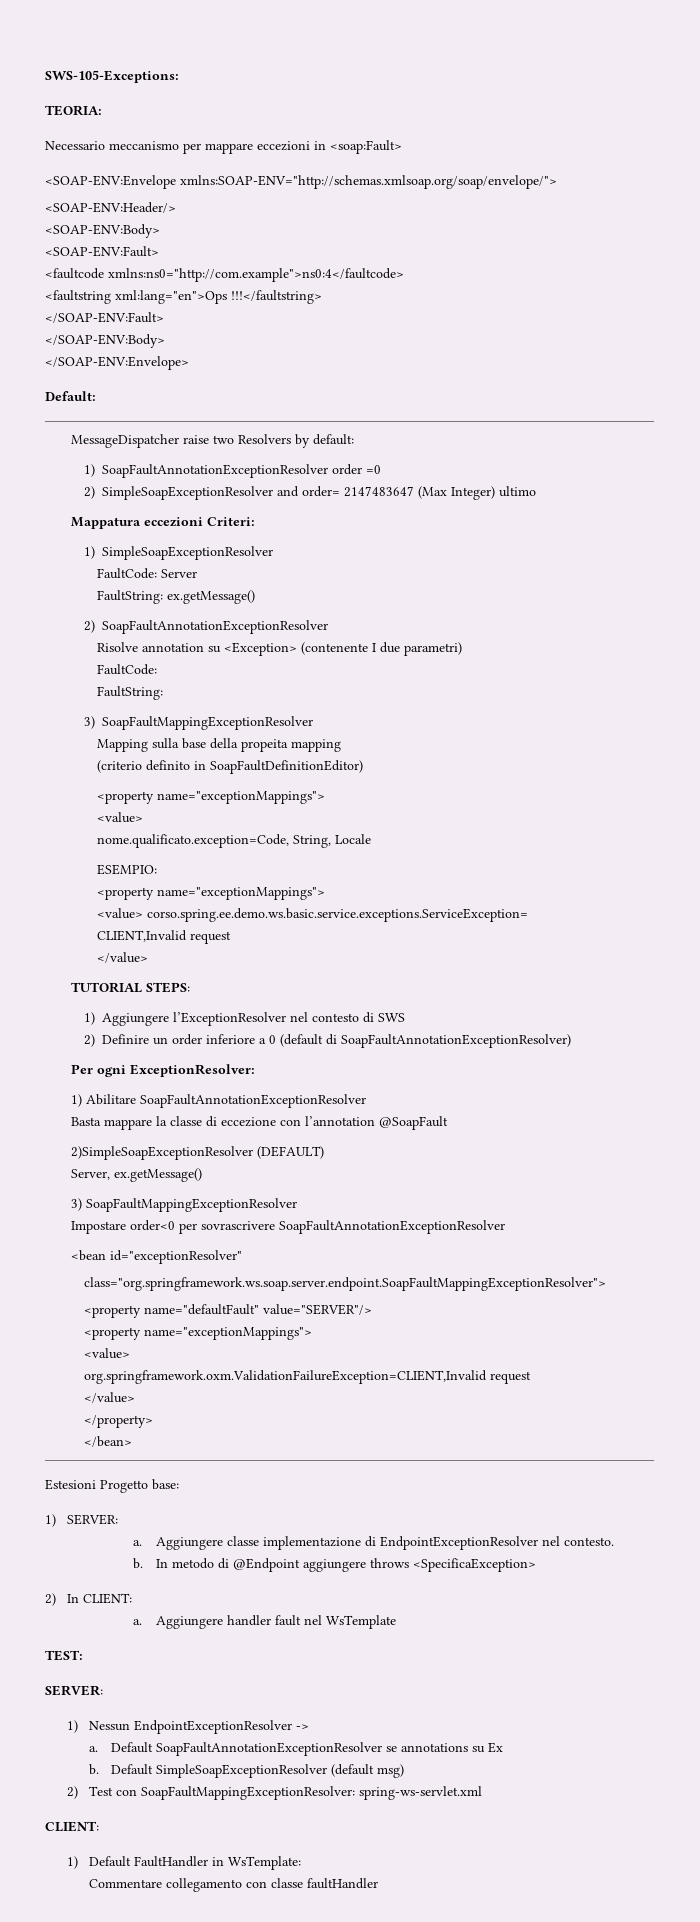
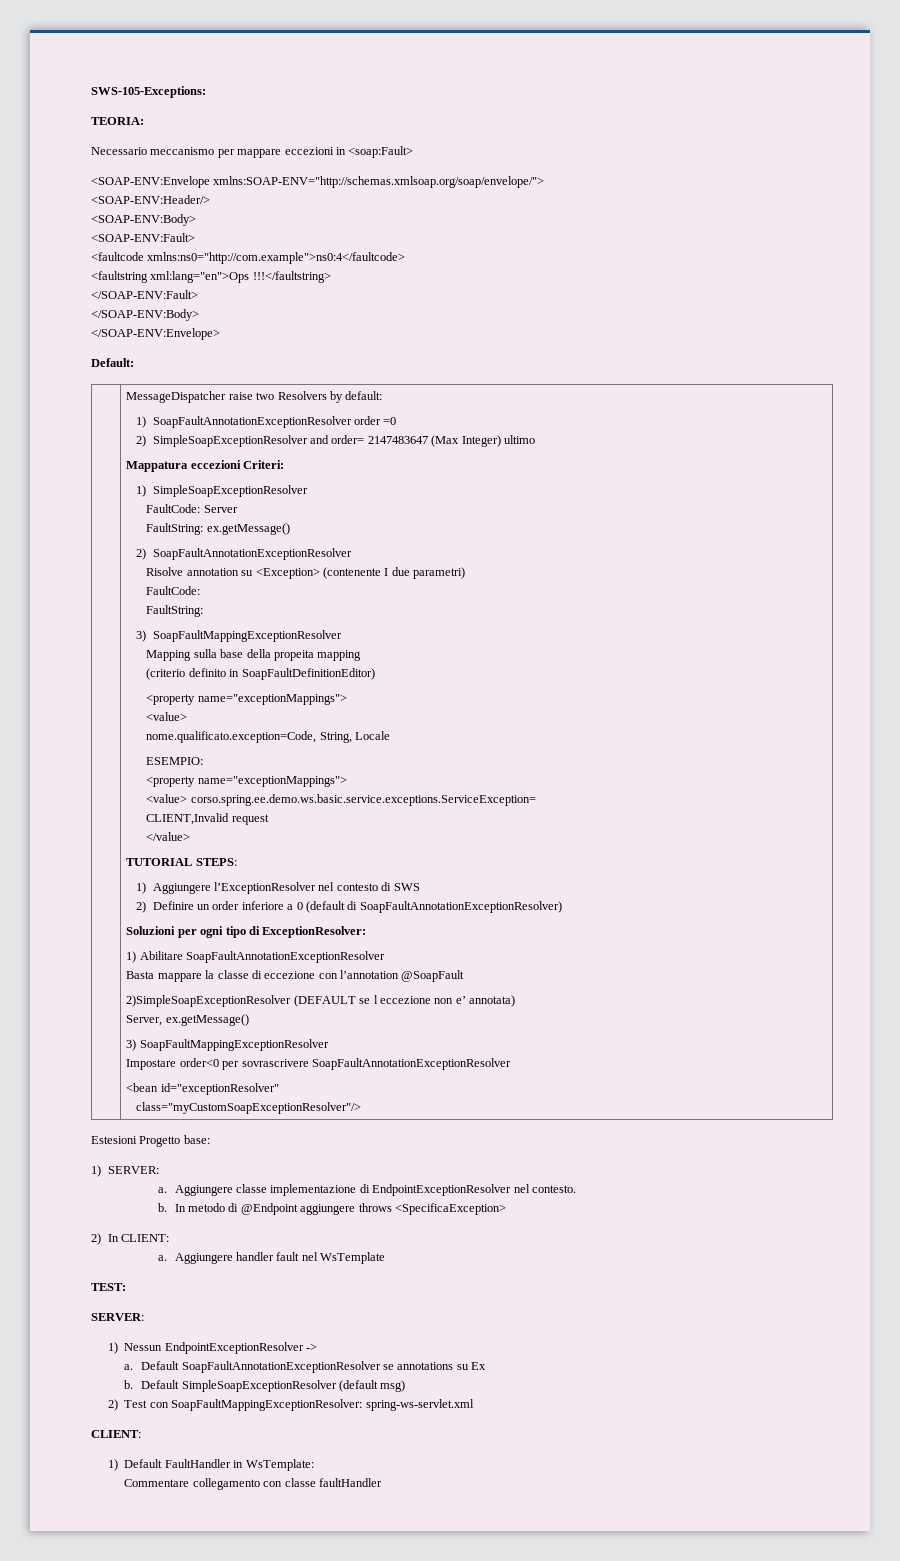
[70,1064,126,1077] Per ogni -> [126,926,260,938] Soluzioni per ogni tipo di
[256,1146,324,1159] (DEFAULT) -> [293,995,516,1007] (DEFAULT se l eccezione non e’ annotata)
[84,1277,607,1291] [84,1304,373,1318] [84,1327,313,1340] [84,1348,131,1359] [84,1370,532,1384] [84,1392,136,1403] [84,1415,154,1428] [84,1436,133,1447] class="org.springframework.ws.soap.server.endpoint.SoapFaultMappingExceptionResolver"> // <property name="defaultFault" value="SERVER"/> // <property name="exceptionMappings"> // <value> // org.springframework.oxm.ValidationFailureException=CLIENT,Invalid request // </value> // </property> // </bean> -> [136,1102,362,1114] class="myCustomSoapExceptionResolver"/>

